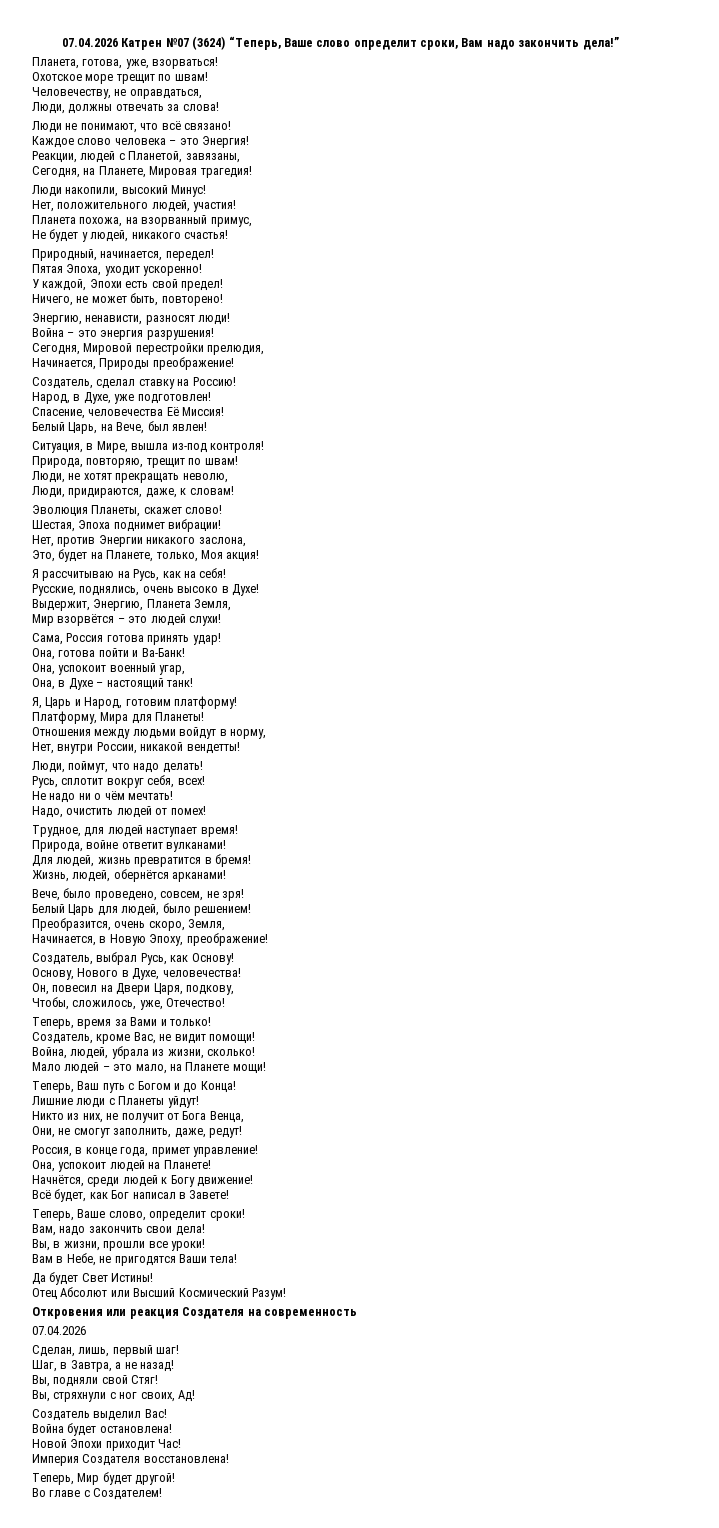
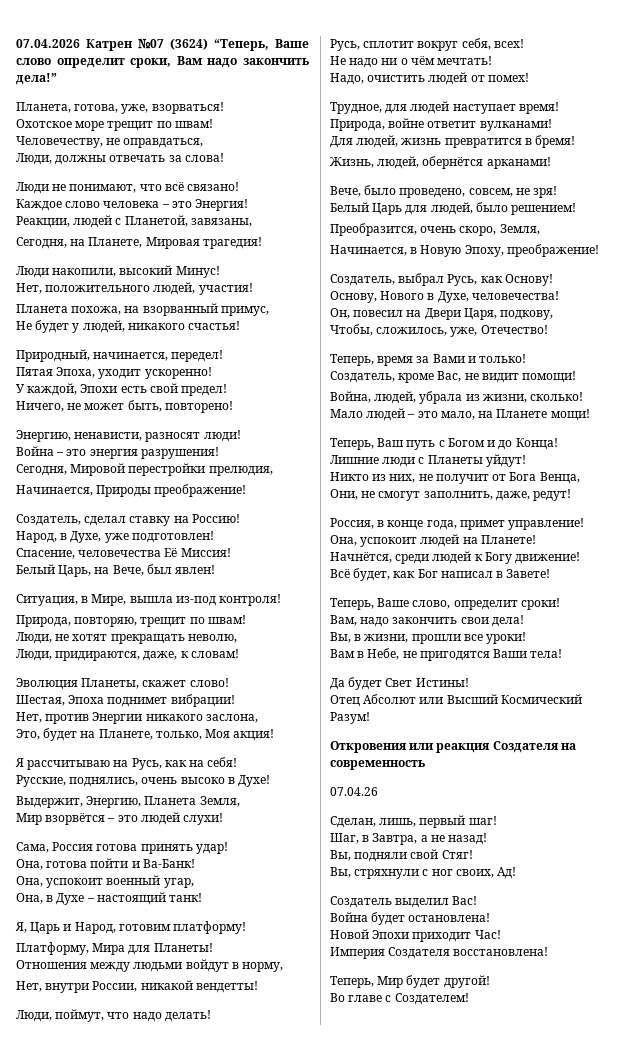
[32,1326,86,1335] 07.04.2026 -> [330,787,378,796] 07.04.26

